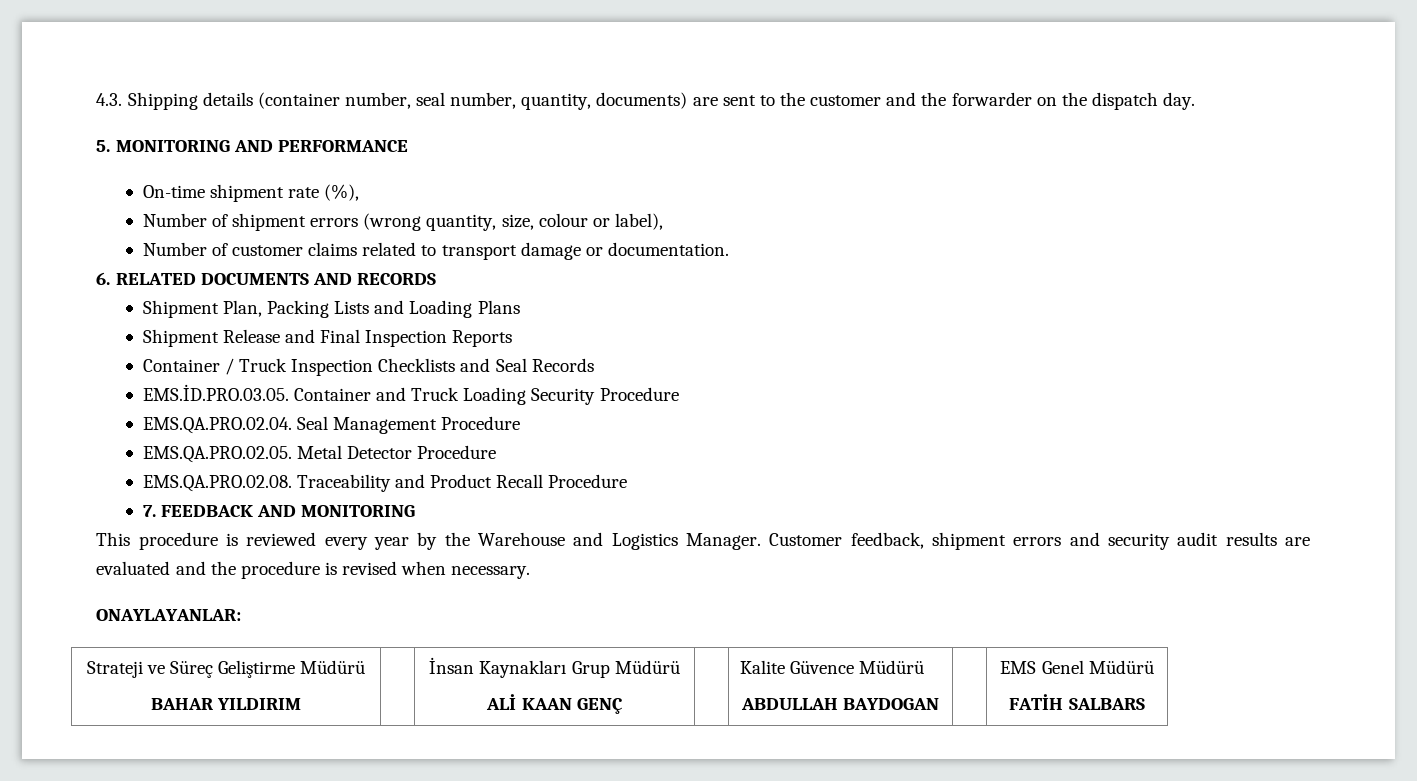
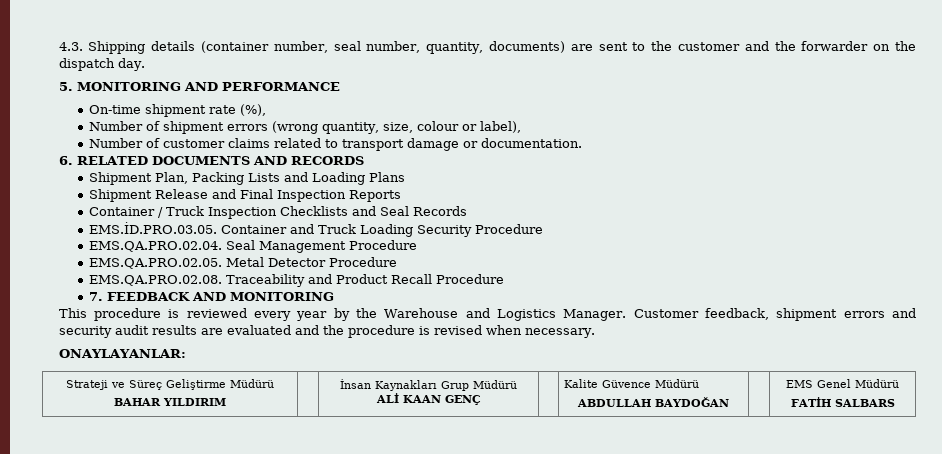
[843,698,940,710] BAYDOGAN -> [655,397,729,407] BAYDOĞAN

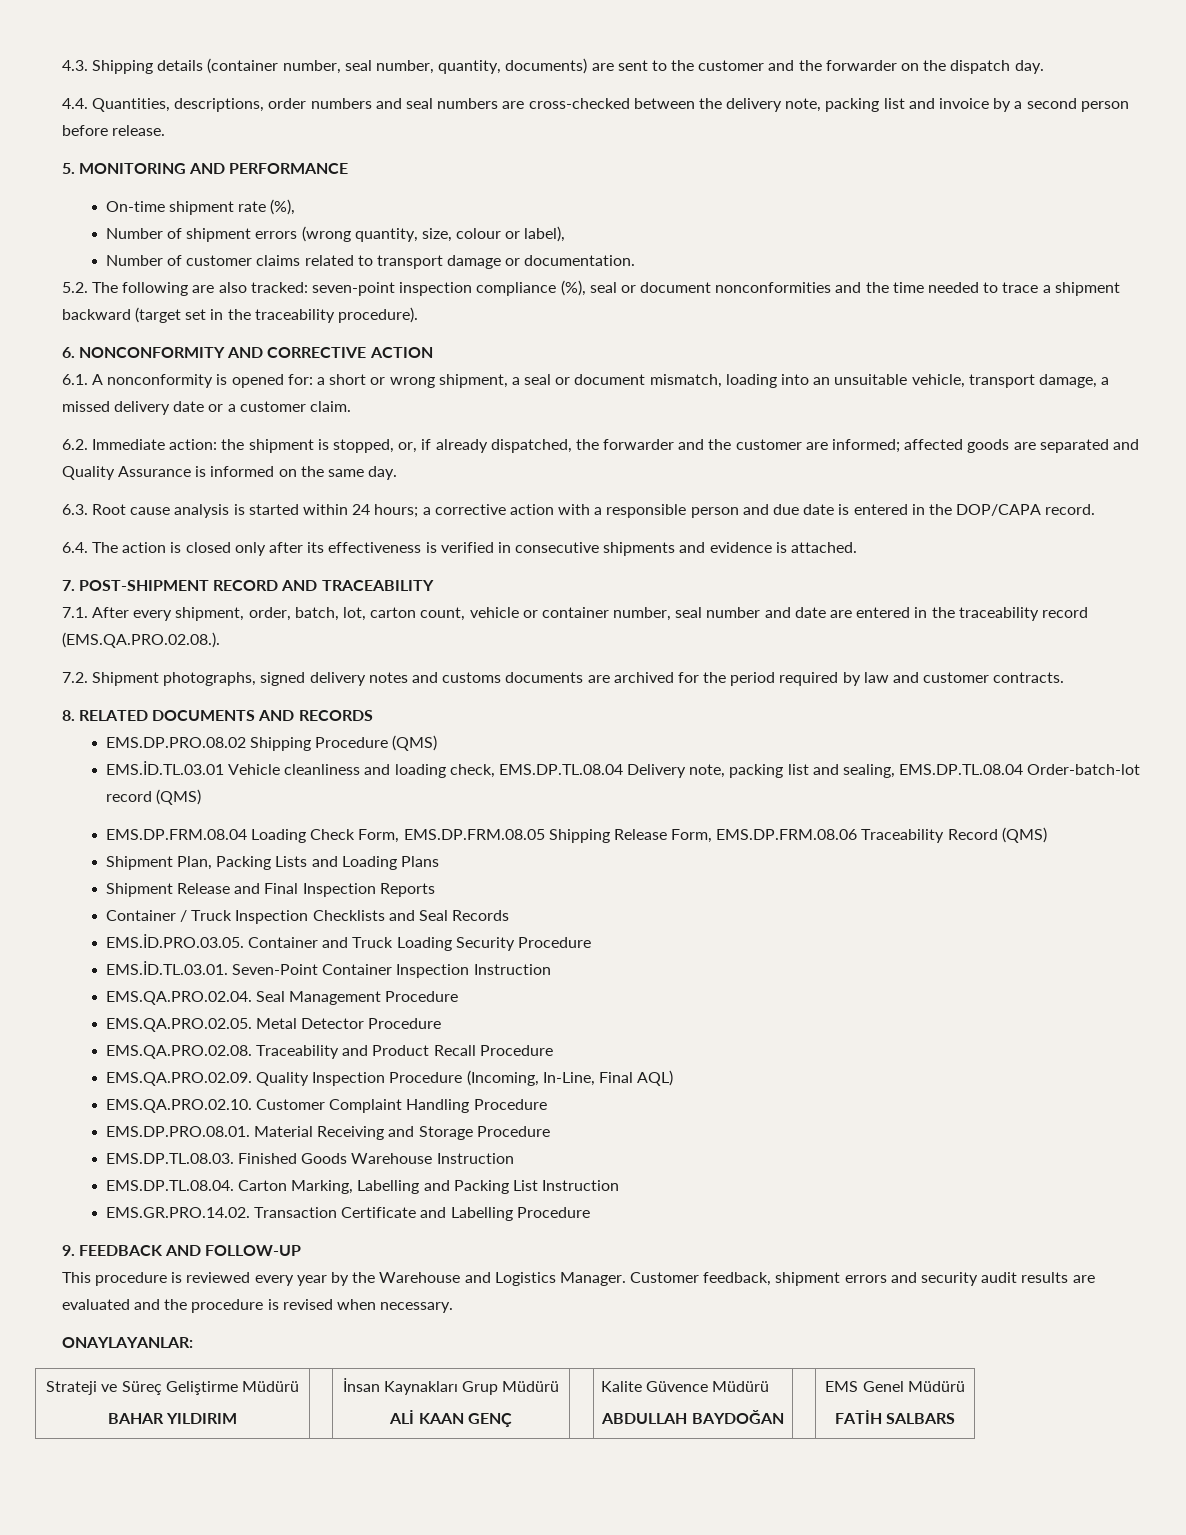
(145, 64) none -> [61,98,1129,112] [61,125,166,136] // 4.4. Quantities, descriptions, order numbers and seal numbers are cross-checked between the delivery note, packing list and invoice by a second person before release.
[58,156,364,165] 6. RELATED DOCUMENTS AND RECORDS -> [61,280,1120,296] [61,307,418,323] [61,347,433,358] [61,374,1110,388] [61,401,351,415] [61,439,1139,453] [61,466,398,480] [61,504,1096,518] [61,542,858,556] [61,580,434,591] [61,607,1088,621] [61,632,220,648] [61,672,1065,686] [61,710,373,721] [105,735,438,751] [105,761,1141,778] [105,789,201,805] [105,827,1047,843] 5.2. The following are also tracked: seven-point inspection compliance (%), seal or document nonconformities and the time needed to trace a shipment backward (target set in the traceability procedure). // 6. NONCONFORMITY AND CORRECTIVE ACTION // 6.1. A nonconformity is opened for: a short or wrong shipment, a seal or document mismatch, loading into an unsuitable vehicle, transport damage, a missed delivery date or a customer claim. // 6.2. Immediate action: the shipment is stopped, or, if already dispatched, the forwarder and the customer are informed; affected goods are separated and Quality Assurance is informed on the same day. // 6.3. Root cause analysis is started within 24 hours; a corrective action with a responsible person and due date is entered in the DOP/CAPA record. // 6.4. The action is closed only after its effectiveness is verified in consecutive shipments and evidence is attached. // 7. POST-SHIPMENT RECORD AND TRACEABILITY // 7.1. After every shipment, order, batch, lot, carton count, vehicle or container number, seal number and date are entered in the traceability record (EMS.QA.PRO.02.08.). // 7.2. Shipment photographs, signed delivery notes and customs documents are archived for the period required by law and customer contracts. // 8. RELATED DOCUMENTS AND RECORDS // EMS.DP.PRO.08.02 Shipping Procedure (QMS) // EMS.İD.TL.03.01 Vehicle cleanliness and loading check, EMS.DP.TL.08.04 Delivery note, packing list and sealing, EMS.DP.TL.08.04 Order-batch-lot record (QMS) // EMS.DP.FRM.08.04 Loading Check Form, EMS.DP.FRM.08.05 Shipping Release Form, EMS.DP.FRM.08.06 Traceability Record (QMS)
(544, 229) none -> [105,961,551,978] // EMS.İD.TL.03.01. Seven-Point Container Inspection Instruction
[89,292,104,301] 7. -> [105,1070,674,1086] [105,1099,547,1113] [105,1126,550,1140] [105,1153,514,1164] [105,1180,620,1194] [105,1207,590,1221] [61,1245,75,1256] EMS.QA.PRO.02.09. Quality Inspection Procedure (Incoming, In-Line, Final AQL) // EMS.QA.PRO.02.10. Customer Complaint Handling Procedure // EMS.DP.PRO.08.01. Material Receiving and Storage Procedure // EMS.DP.TL.08.03. Finished Goods Warehouse Instruction // EMS.DP.TL.08.04. Carton Marking, Labelling and Packing List Instruction // EMS.GR.PRO.14.02. Transaction Certificate and Labelling Procedure // 9.
[230,292,335,301] MONITORING -> [205,1245,302,1256] FOLLOW-UP

